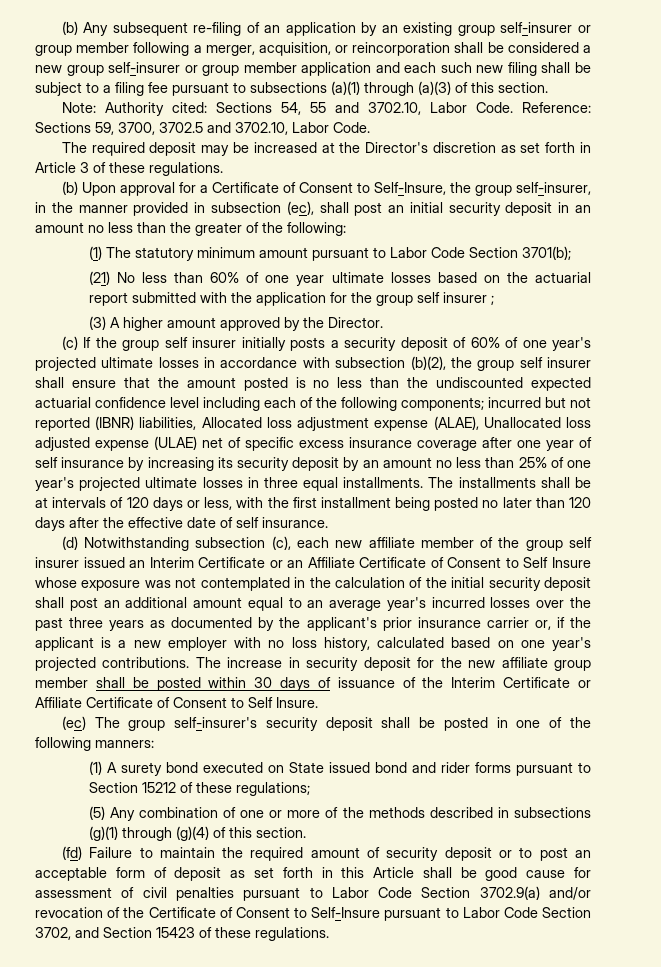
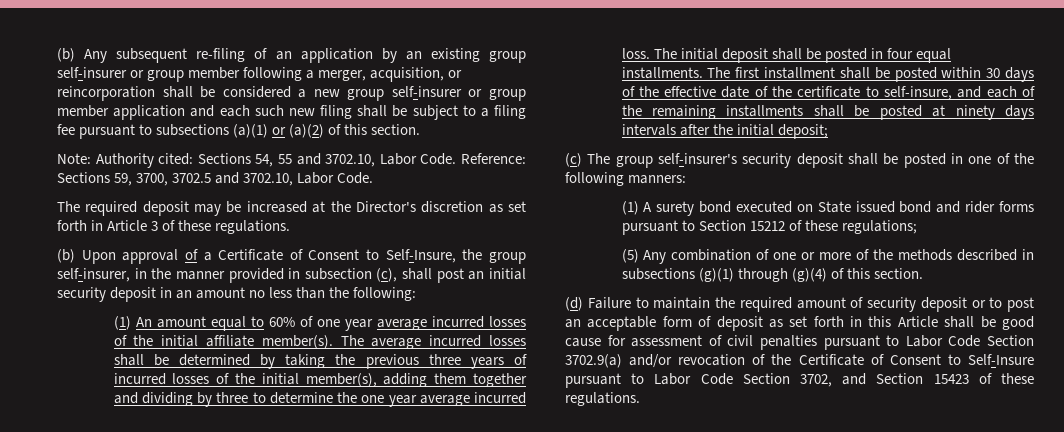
[364,81,451,96] through (a)(3) -> [272,124,325,138] or (a)(2)
[178,182,196,193] for -> [184,249,198,260] of
[286,201,314,215] (ec), -> [376,268,398,282] (c),
[195,222,283,236] greater of the -> (350, 292) none
[105,246,571,261] [88,271,591,286] [88,292,494,306] [88,316,383,331] [61,336,592,351] [35,356,592,371] [35,377,592,391] [35,397,591,411] [35,416,591,431] [35,436,592,451] [35,457,591,471] [35,477,591,491] [35,497,591,511] [35,517,328,531] [61,536,593,551] [35,557,592,568] [35,577,592,591] [35,597,591,611] [35,617,592,631] [35,637,591,651] [35,657,591,671] [35,677,88,688] The statutory minimum amount pursuant to Labor Code Section 3701(b); // (21) No less than 60% of one year ultimate losses based on the actuarial report submitted with the application for the group self insurer ; // (3) A higher amount approved by the Director. // (c) If the group self insurer initially posts a security deposit of 60% of one year's projected ultimate losses in accordance with subsection (b)(2), the group self insurer shall ensure that the amount posted is no less than the undiscounted expected actuarial confidence level including each of the following components; incurred but not reported (IBNR) liabilities, Allocated loss adjustment expense (ALAE), Unallocated loss adjusted expense (ULAE) net of specific excess insurance coverage after one year of self insurance by increasing its security deposit by an amount no less than 25% of one year's projected ultimate losses in three equal installments. The installments shall be at intervals of 120 days or less, with the first installment being posted no later than 120 days after the effective date of self insurance. // (d) Notwithstanding subsection (c), each new affiliate member of the group self insurer issued an Interim Certificate or an Affiliate Certificate of Consent to Self Insure whose exposure was not contemplated in the calculation of the initial security deposit shall post an additional amount equal to an average year's incurred losses over the past three years as documented by the applicant's prior insurance carrier or, if the applicant is a new employer with no loss history, calculated based on one year's projected contributions. The increase in security deposit for the new affiliate group member -> [135,316,526,331] [113,335,526,349] [113,354,527,369] [113,373,527,387] [113,392,526,407] [621,48,951,63] [621,67,836,79] An amount equal to 60% of one year average incurred losses of the initial affiliate member(s). The average incurred losses shall be determined by taking the previous three years of incurred losses of the initial member(s), adding them together and dividing by three to determine the one year average incurred loss. The initial deposit shall be posted in four equal installments. The first installment
[337,677,591,688] [35,697,318,708] [61,716,86,730] issuance of the Interim Certificate or Affiliate Certificate of Consent to Self Insure. // (ec) -> [638,86,1035,100] [621,105,1034,120] [621,124,828,139] [565,153,582,167] the effective date of the certificate to self-insure, and each of the remaining installments shall be posted at ninety days intervals after the initial deposit; // (c)
[61,846,82,860] (fd) -> [565,297,583,311] (d)

